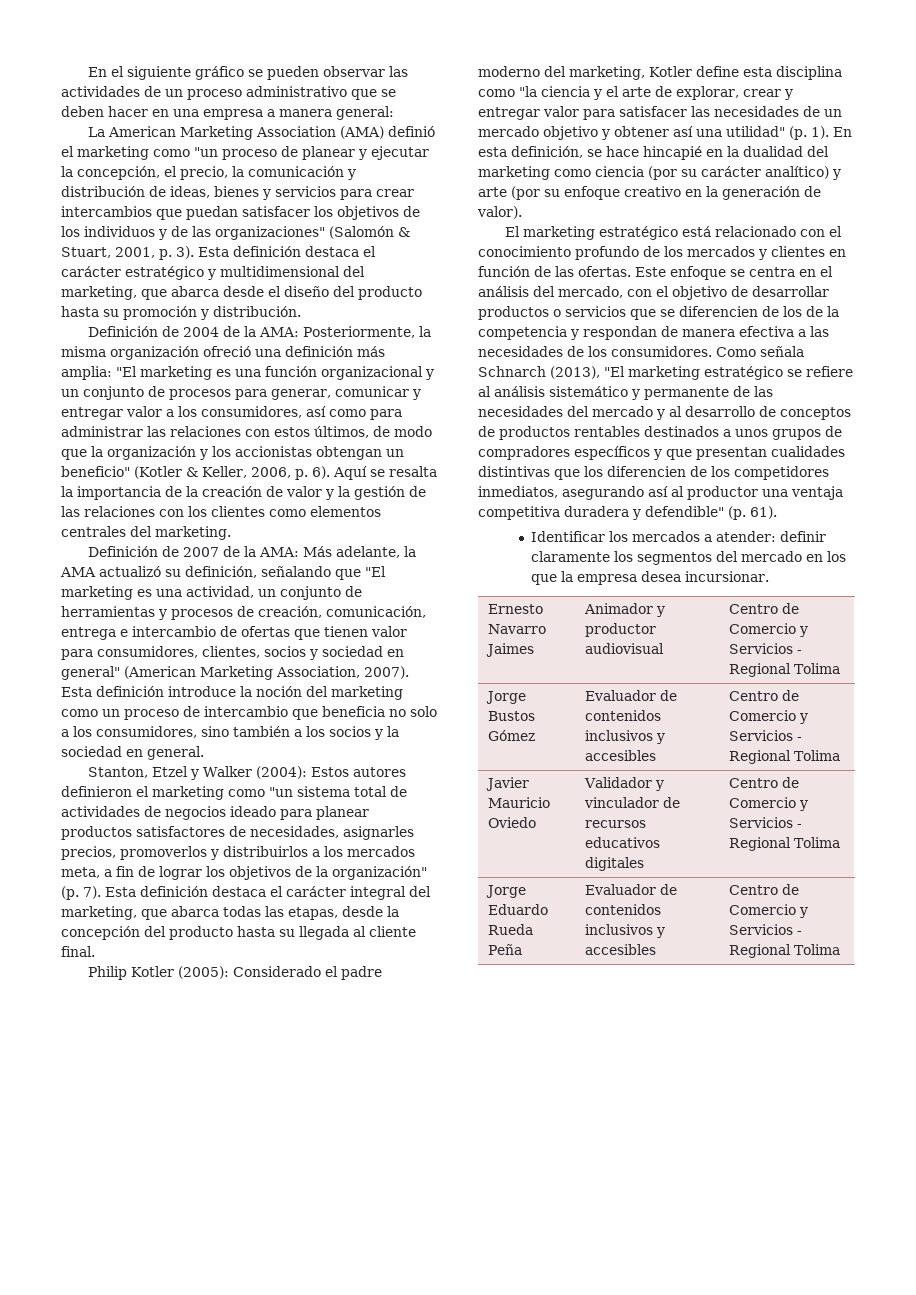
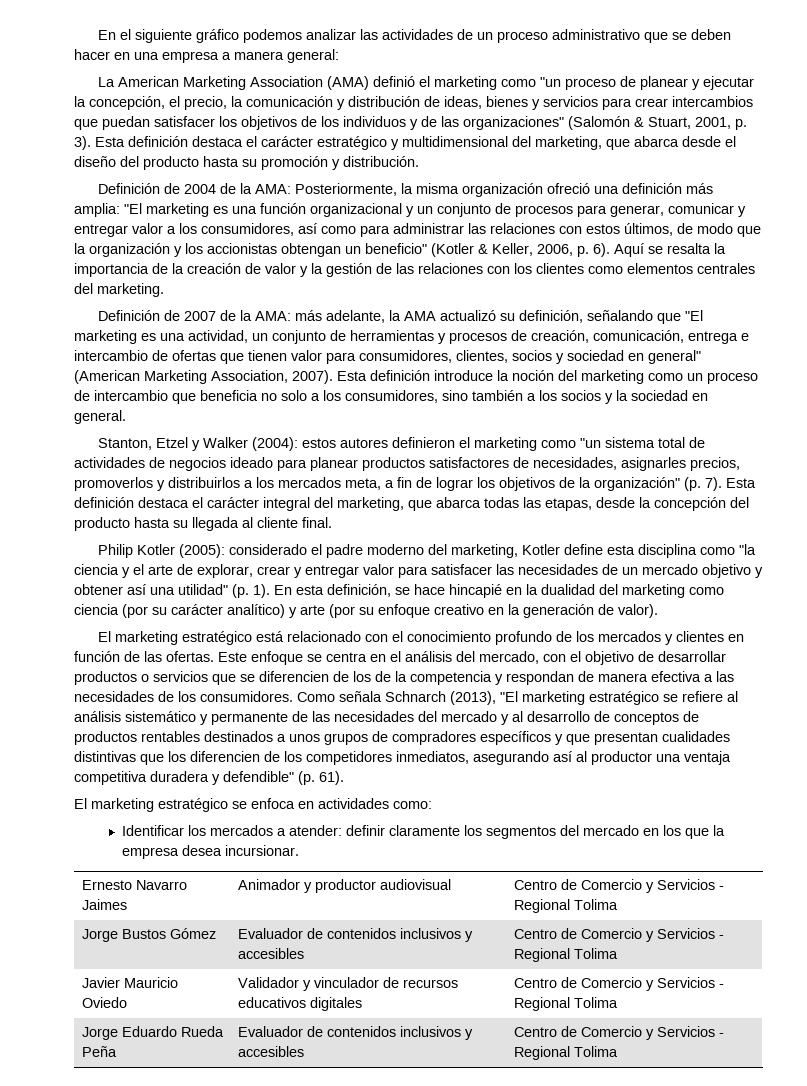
[247,66,385,80] se pueden observar -> [243,29,357,43] podemos analizar
[302,546,332,557] Más -> [295,310,323,321] más
[310,767,349,777] Estos -> [302,438,337,448] estos
[232,966,321,977] Considerado -> [229,544,308,555] considerado
(777, 512) none -> [74,798,432,812] // El marketing estratégico se enfoca en actividades como:

